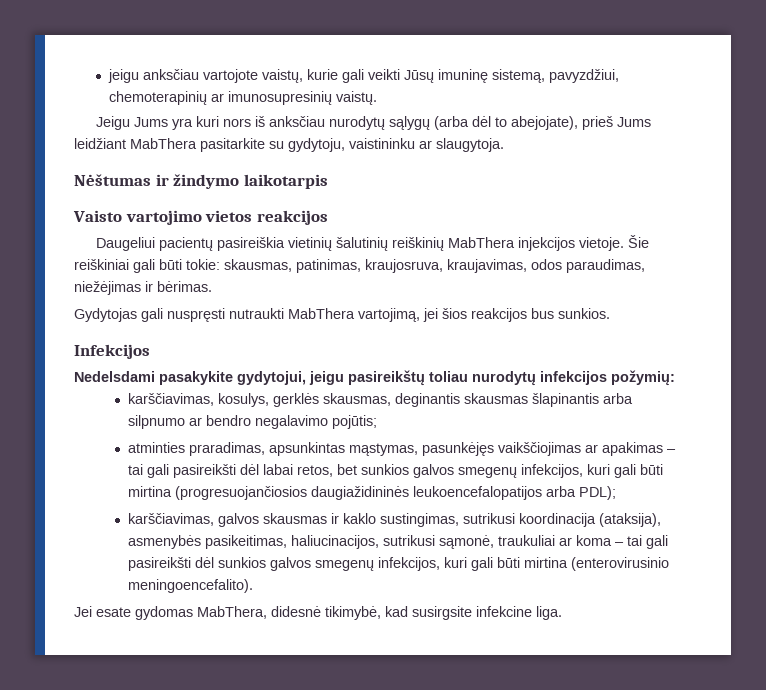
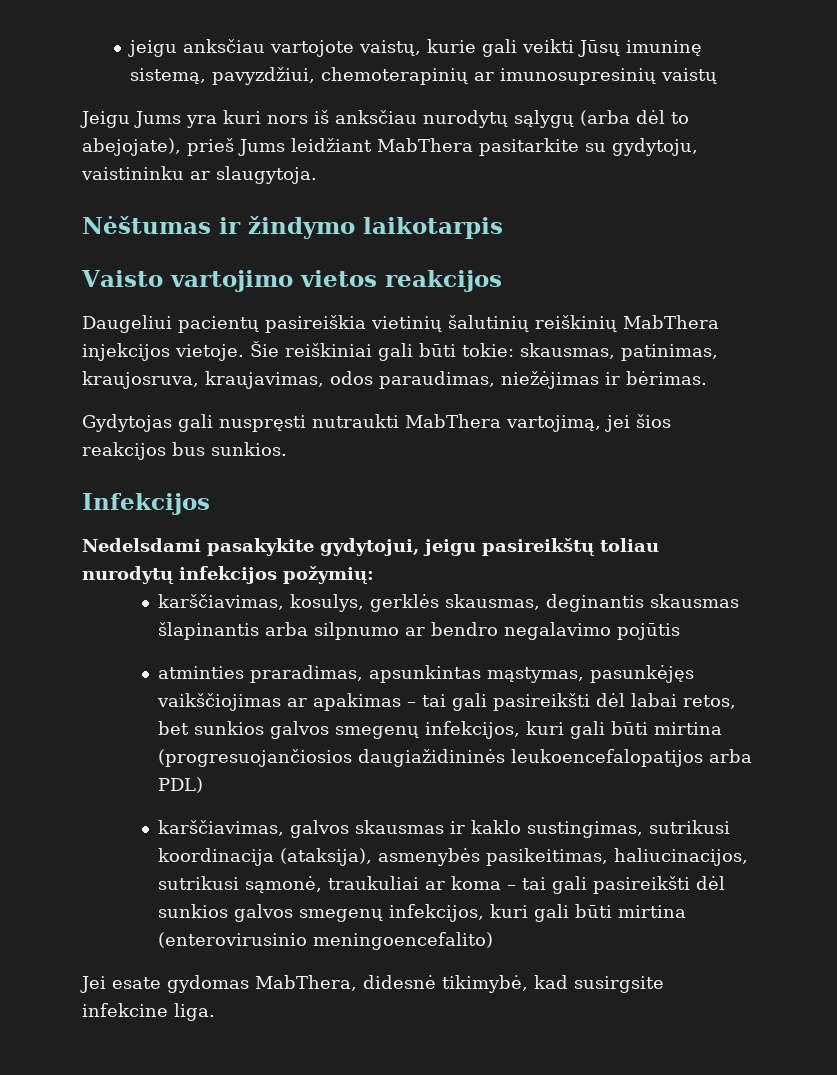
[336,91,378,105] vaistų. -> [661,68,718,84] vaistų
[332,415,378,429] pojūtis; -> [617,623,681,640] pojūtis
[579,486,617,500] PDL); -> [158,777,204,793] PDL)
[128,579,254,593] meningoencefalito). -> [313,932,494,950] meningoencefalito)

